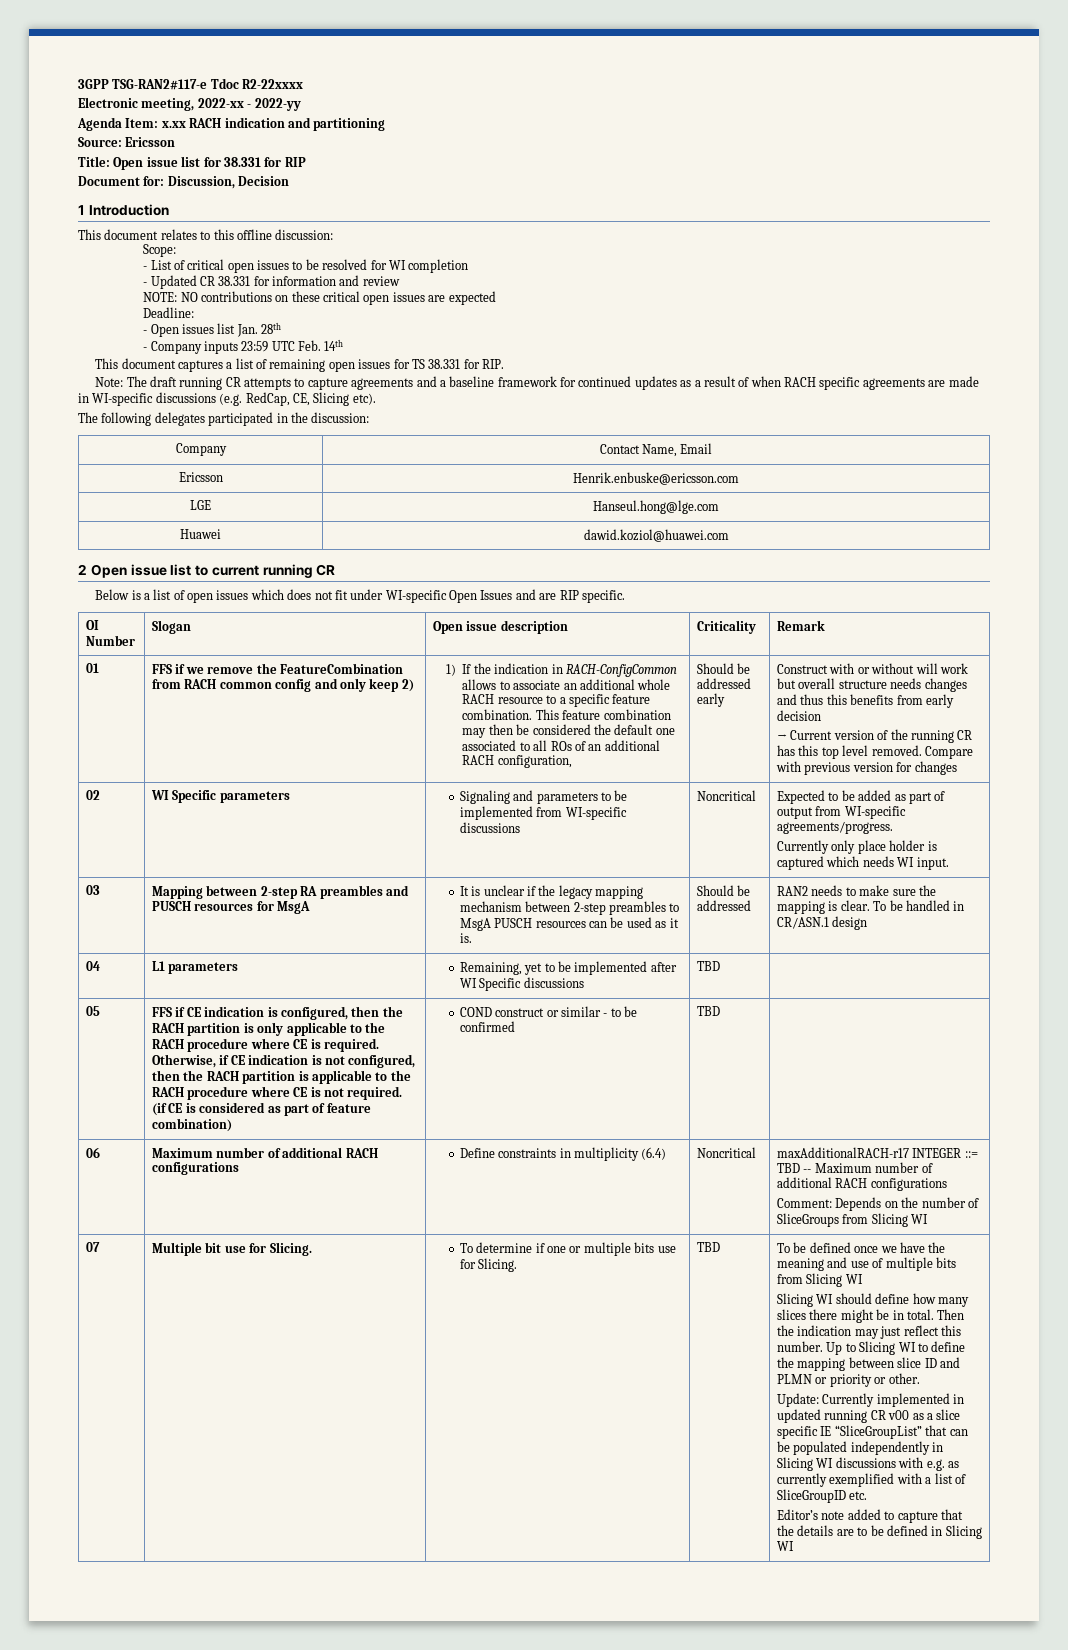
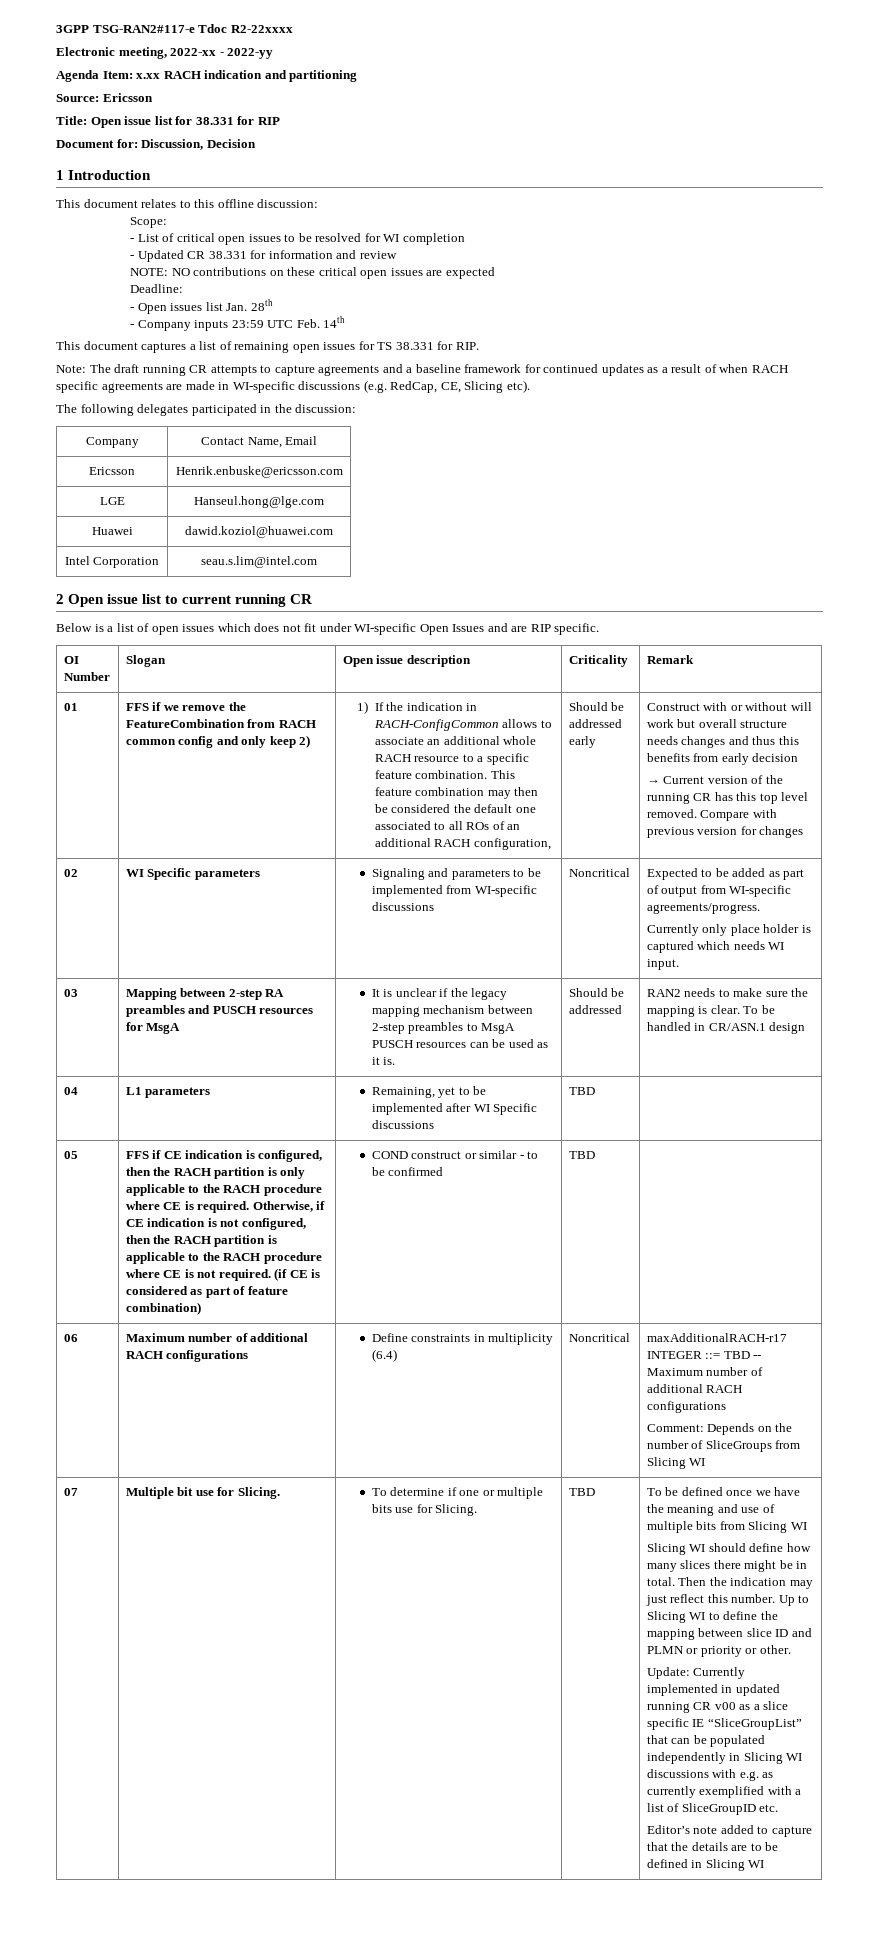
(729, 535) none -> [64,556,160,568] [201,556,317,568] // Intel Corporation | seau.s.lim@intel.com

